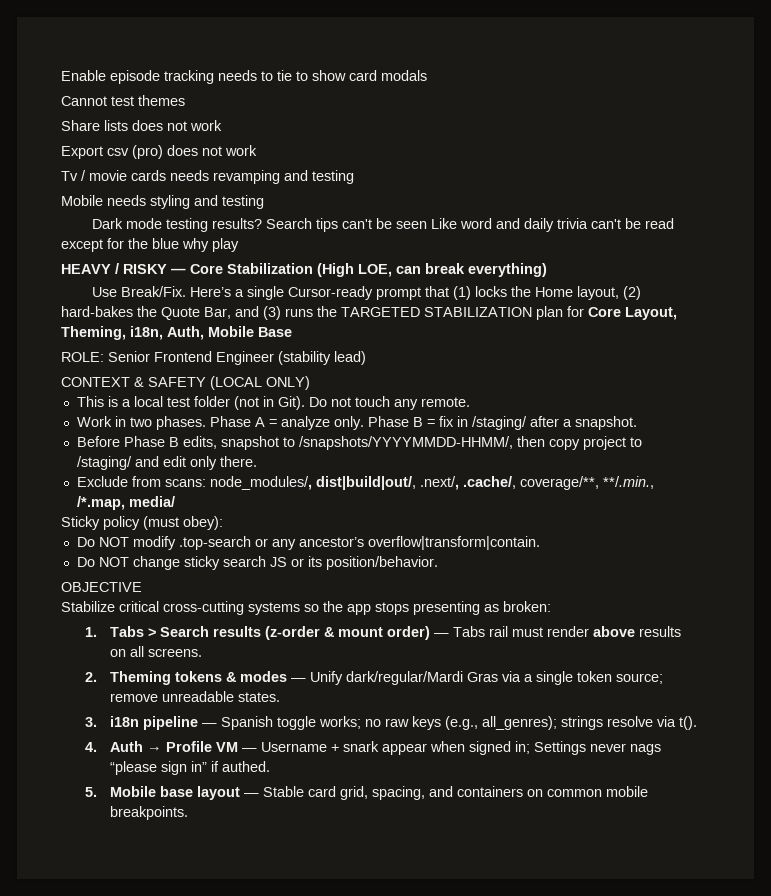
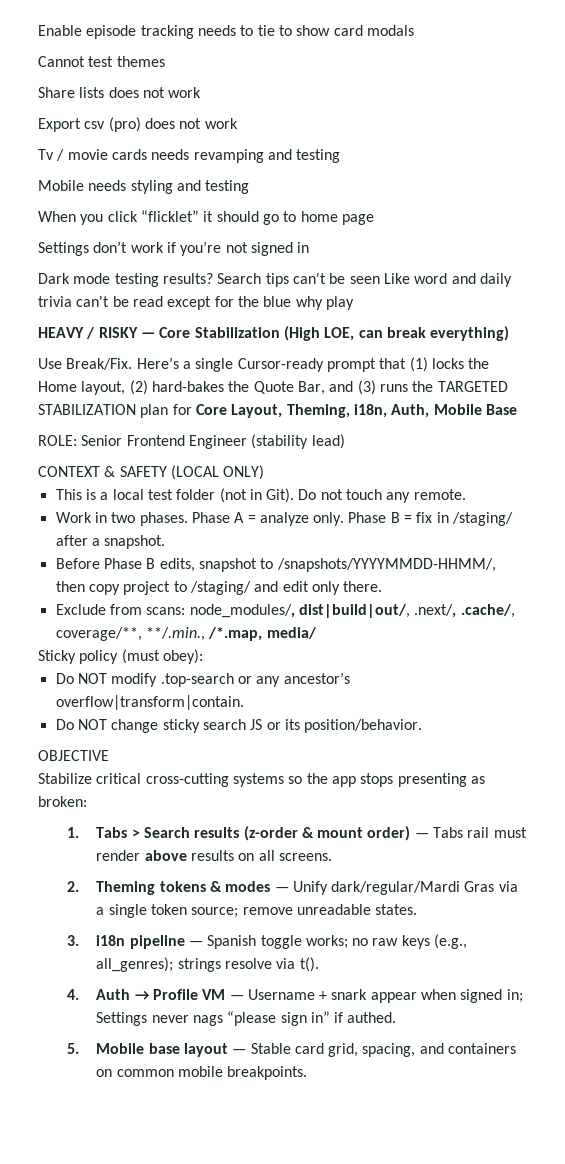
(264, 202) none -> [38,210,374,225] [38,241,310,256] // When you click “flicklet” it should go to home page // Settings don’t work if you’re not signed in

